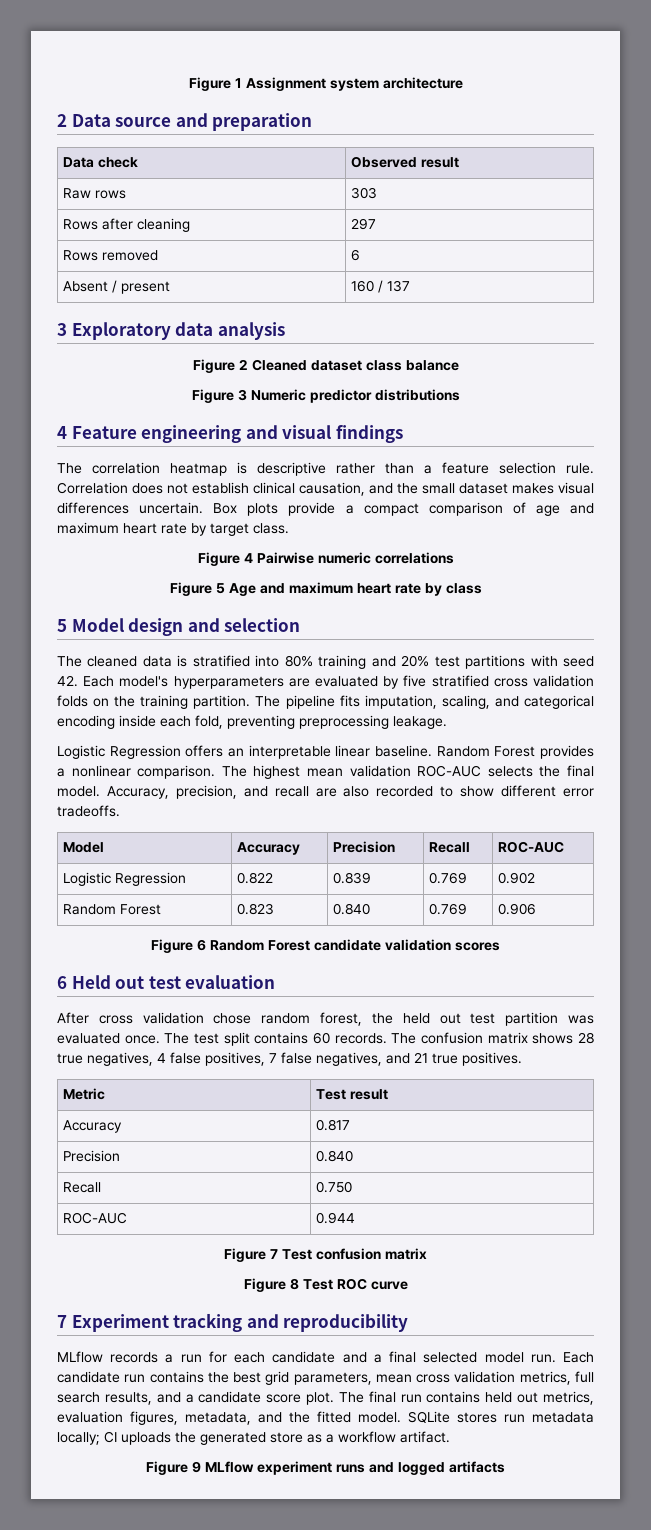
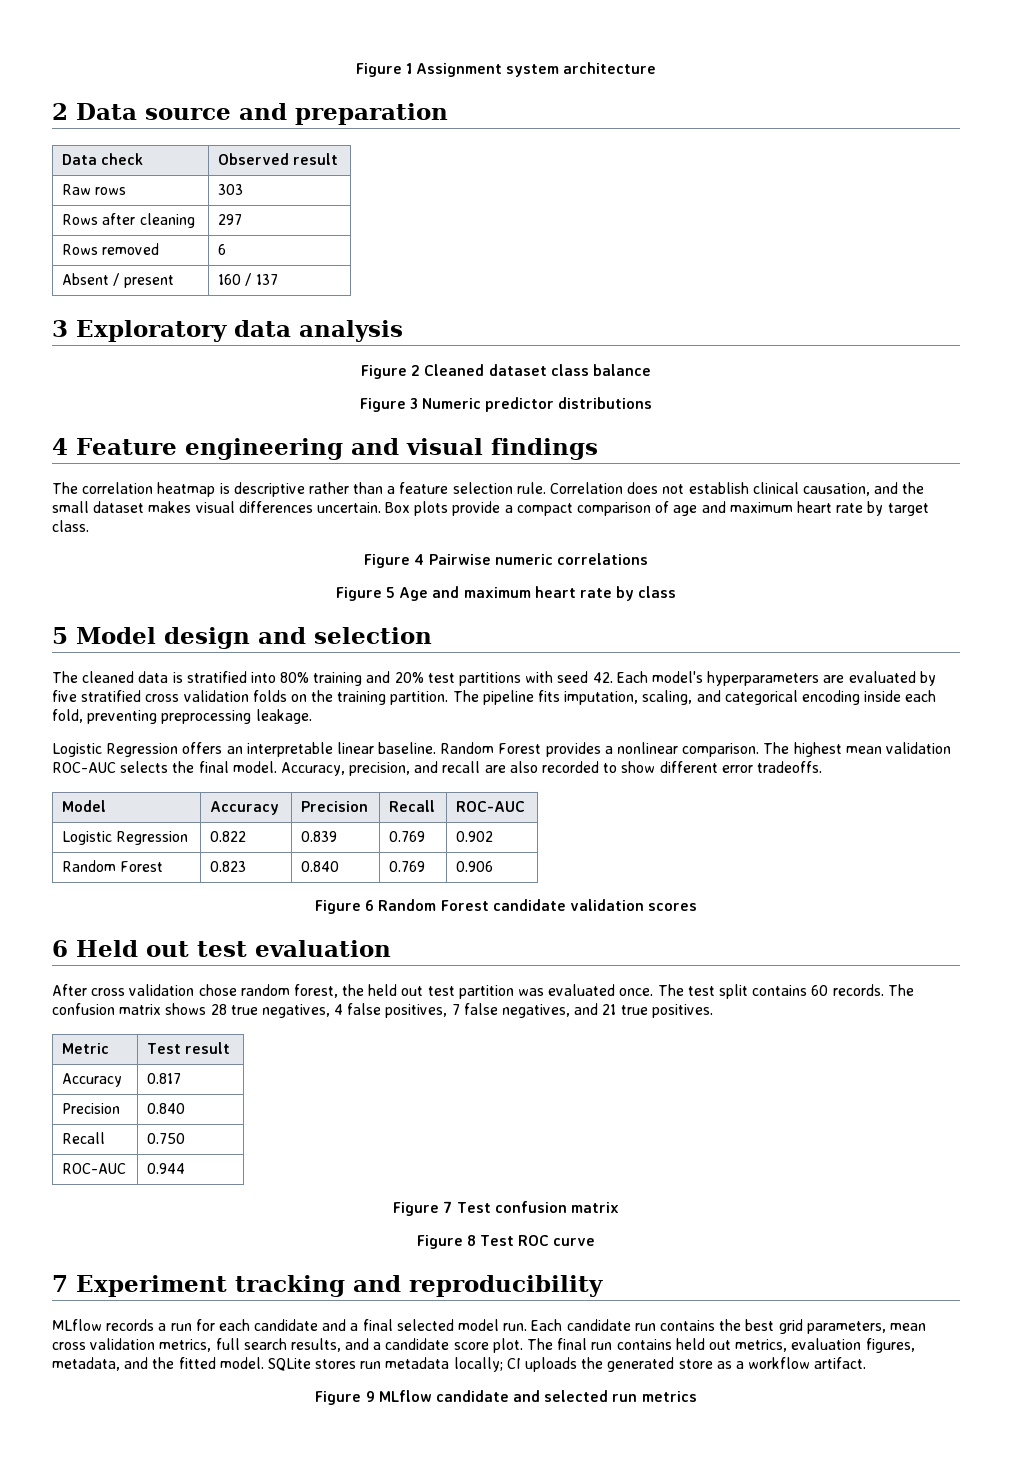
[257,1461,505,1475] experiment runs and logged artifacts -> [435,1390,697,1402] candidate and selected run metrics

